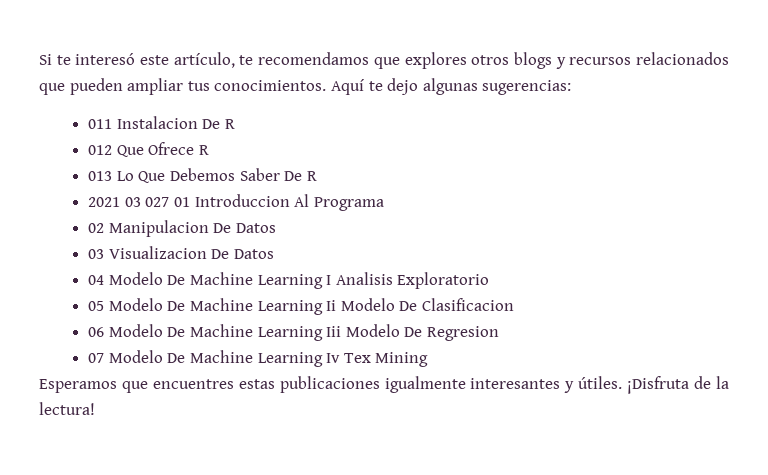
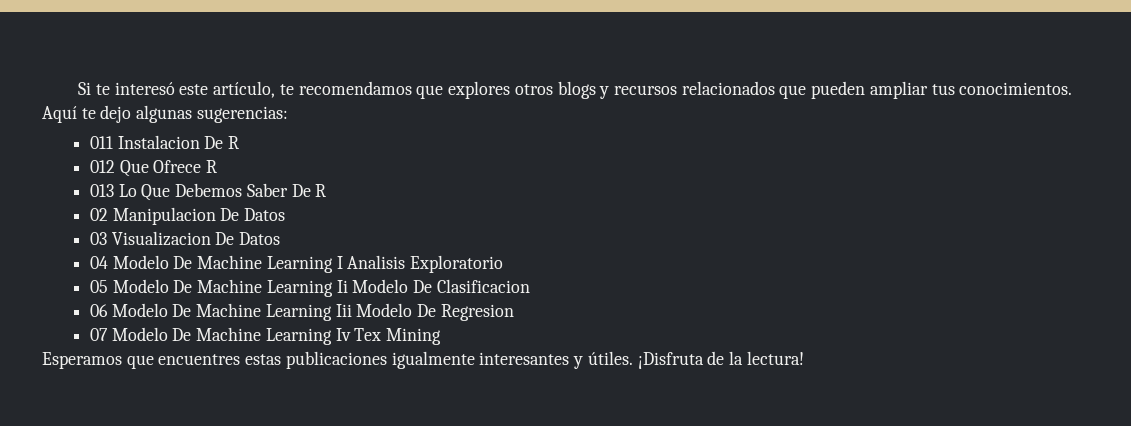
[88,194,384,211] // 2021 03 027 01 Introduccion Al Programa -> (327, 190) none

